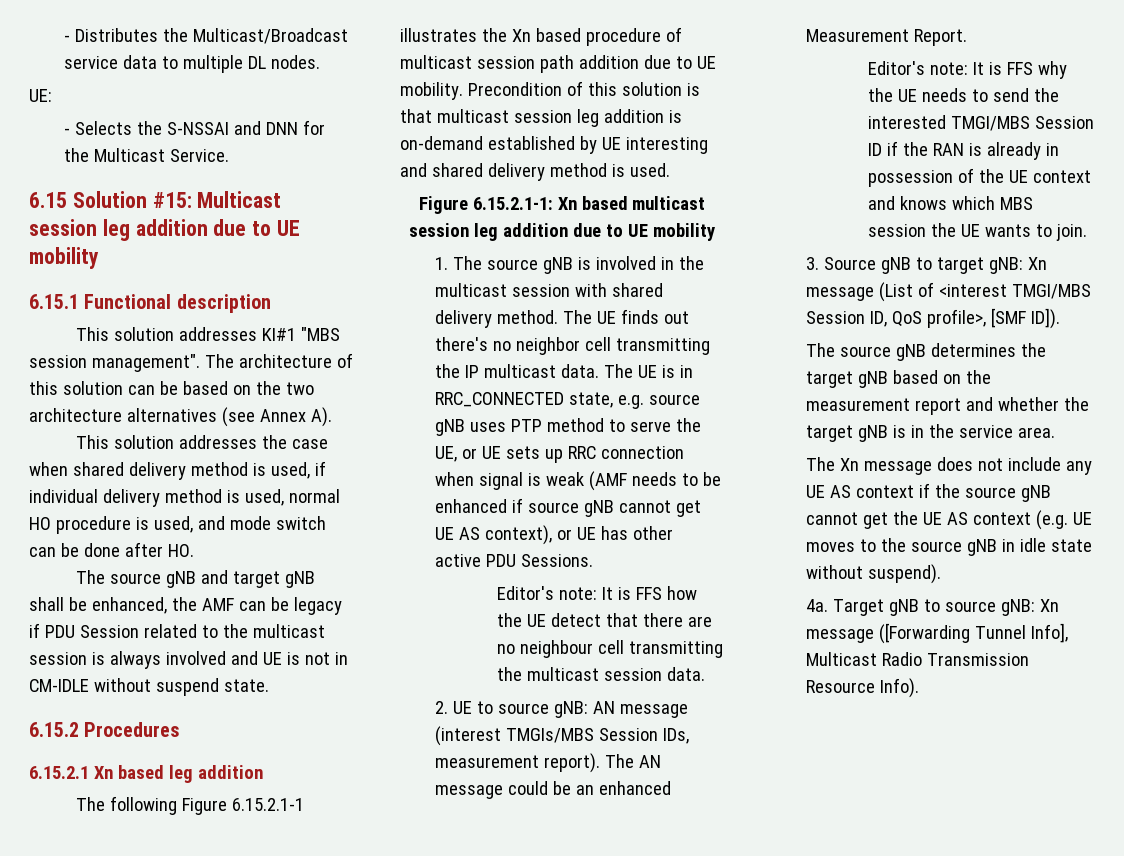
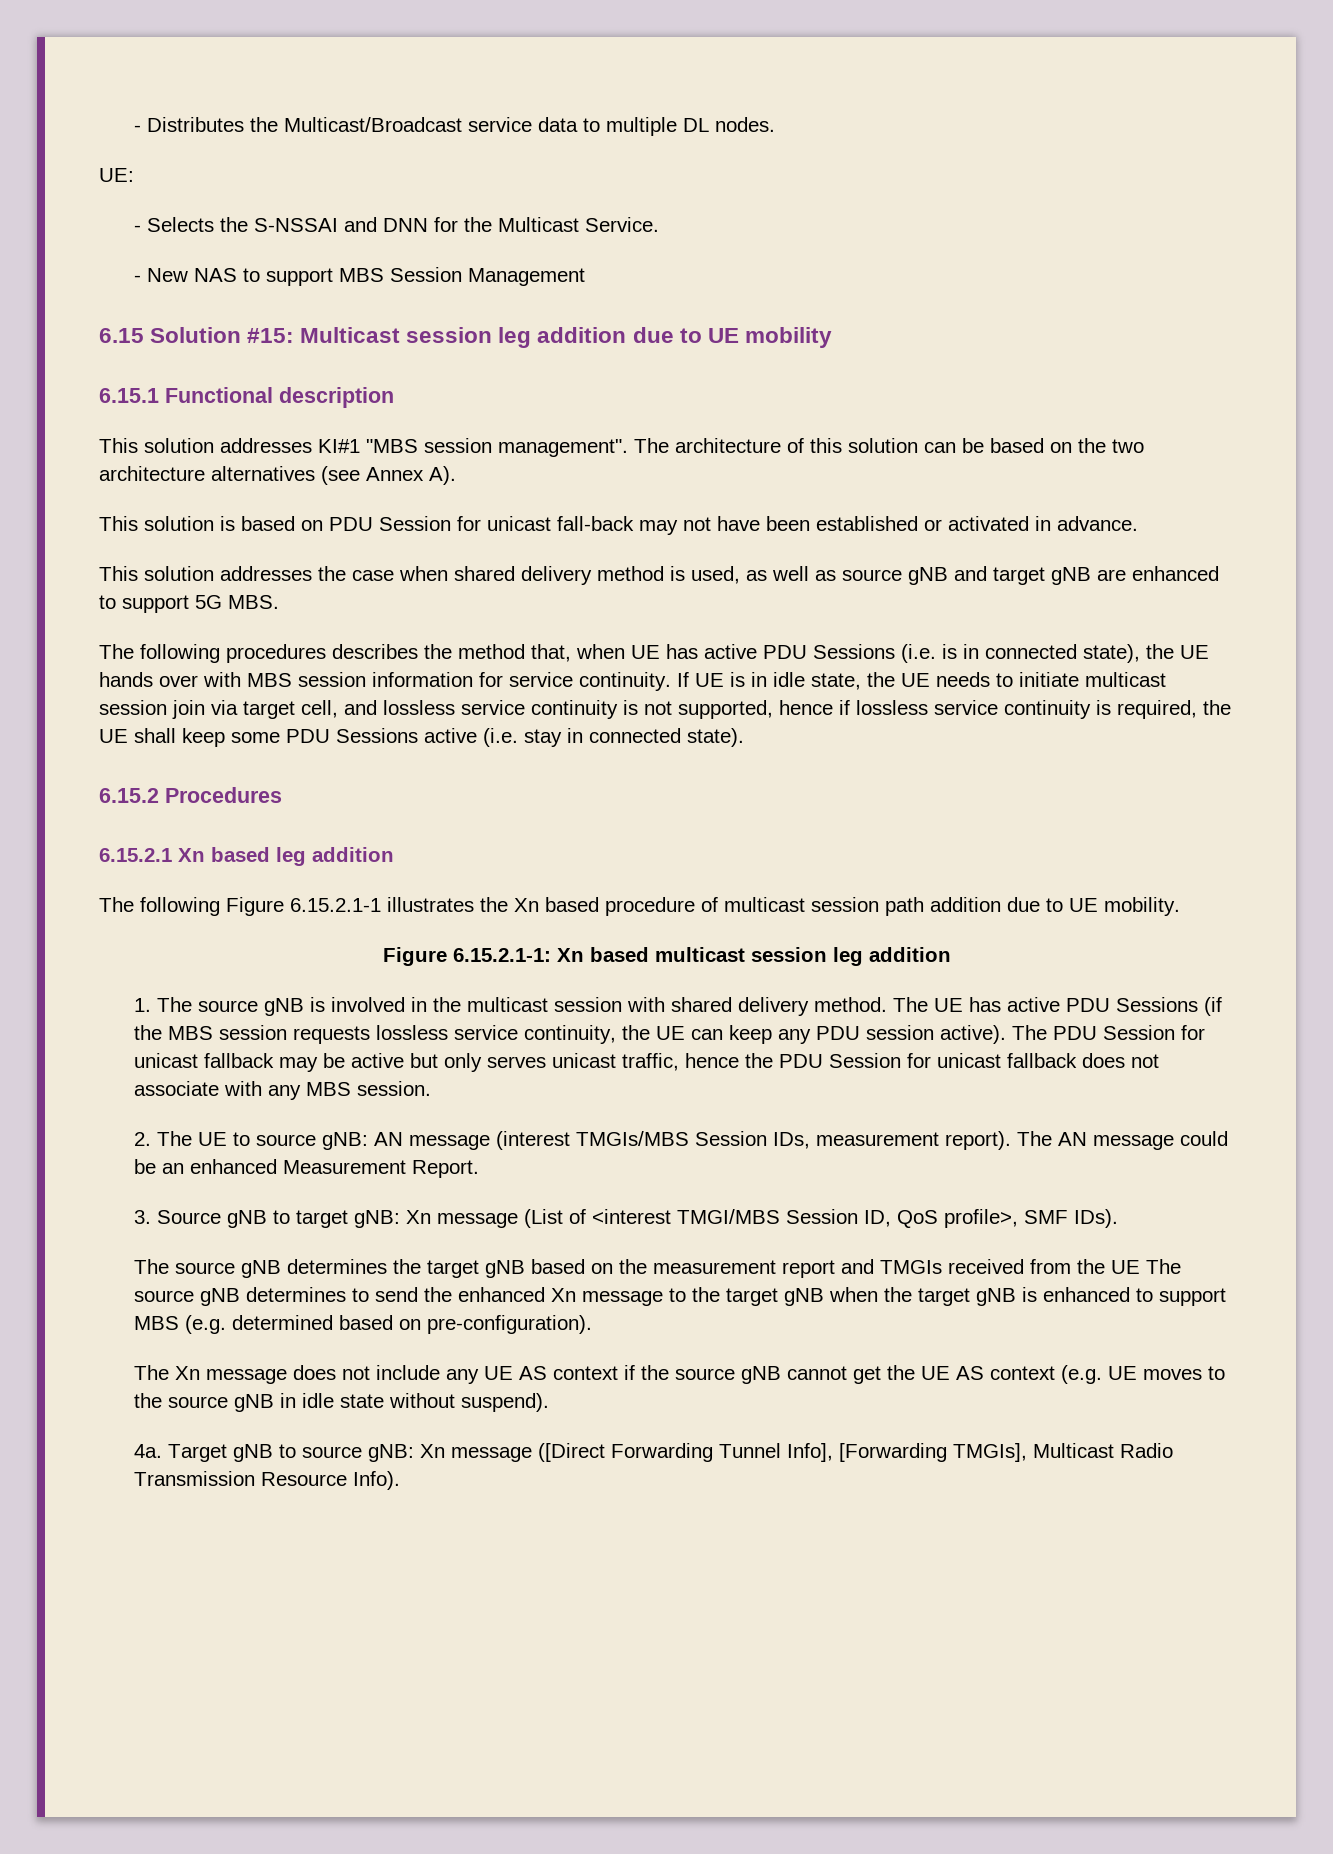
(230, 155) none -> [133,267,585,286] // - New NAS to support MBS Session Management
(332, 417) none -> [99,516,1138,535] // This solution is based on PDU Session for unicast fall-back may not have been established or activated in advance.
[314,461,326,476] [29,489,340,507] [29,516,326,534] [29,542,194,557] [75,570,105,584] if individual delivery method is used, normal HO procedure is used, and mode switch can be done after HO. // The -> [746,566,836,581] as well as
[29,597,342,615] [29,623,325,638] [29,651,348,669] [29,678,269,696] shall be enhanced, the AMF can be legacy if PDU Session related to the multicast session is always involved and UE is not in CM-IDLE without suspend state. -> [1097,566,1219,581] [99,595,279,613] [99,644,1209,663] [99,672,1166,691] [99,700,1231,719] [99,728,744,747] are enhanced to support 5G MBS. // The following procedures describes the method that, when UE has active PDU Sessions (i.e. is in connected state), the UE hands over with MBS session information for service continuity. If UE is in idle state, the UE needs to initiate multicast session join via target cell, and lossless service continuity is not supported, hence if lossless service continuity is required, the UE shall keep some PDU Sessions active (i.e. stay in connected state).
[467,81,700,96] [400,109,682,127] [400,136,708,154] [400,163,670,181] Precondition of this solution is that multicast session leg addition is on-demand established by UE interesting and shared delivery method is used. -> (1180, 906) none
[573,223,715,241] due to UE mobility -> (951, 954) none
[621,309,690,324] [435,337,711,355] [435,364,694,378] [435,392,701,409] [435,418,702,436] [435,446,685,463] [435,471,722,491] [435,498,702,517] [435,525,674,545] [435,554,594,567] [497,586,698,600] [497,613,713,627] [497,640,724,658] [497,667,706,681] finds out there's no neighbor cell transmitting the IP multicast data. The UE is in RRC_CONNECTED state, e.g. source gNB uses PTP method to serve the UE, or UE sets up RRC connection when signal is weak (AMF needs to be enhanced if source gNB cannot get UE AS context), or UE has other active PDU Sessions. // Editor's note: It is FFS how the UE detect that there are no neighbour cell transmitting the multicast session data. -> [968,997,1222,1016] [133,1025,1205,1044] [133,1053,1159,1072] [133,1081,431,1100] has active PDU Sessions (if the MBS session requests lossless service continuity, the UE can keep any PDU session active). The PDU Session for unicast fallback may be active but only serves unicast traffic, hence the PDU Session for unicast fallback does not associate with any MBS session.
(449, 707) none -> [156,1131,192,1146] The
[868,61,1068,79] [868,88,1060,102] [868,115,1095,131] [868,141,1060,160] [868,168,1092,187] [868,196,1034,210] [868,223,1088,241] // Editor's note: It is FFS why the UE needs to send the interested TMGI/MBS Session ID if the RAN is already in possession of the UE context and knows which MBS session the UE wants to join. -> (479, 1169) none
[991,308,1061,329] [SMF ID]). -> [1023,1209,1118,1228] SMF IDs).
[998,397,1090,411] [806,424,1056,442] whether the target gNB is in the service area. -> [879,1259,1181,1274] [133,1287,1226,1306] [133,1315,592,1334] TMGIs received from the UE The source gNB determines to send the enhanced Xn message to the target gNB when the target gNB is enhanced to support MBS (e.g. determined based on pre-configuration).
[879,623,1069,644] ([Forwarding Tunnel Info], -> [537,1443,1027,1462] ([Direct Forwarding Tunnel Info], [Forwarding TMGIs],

